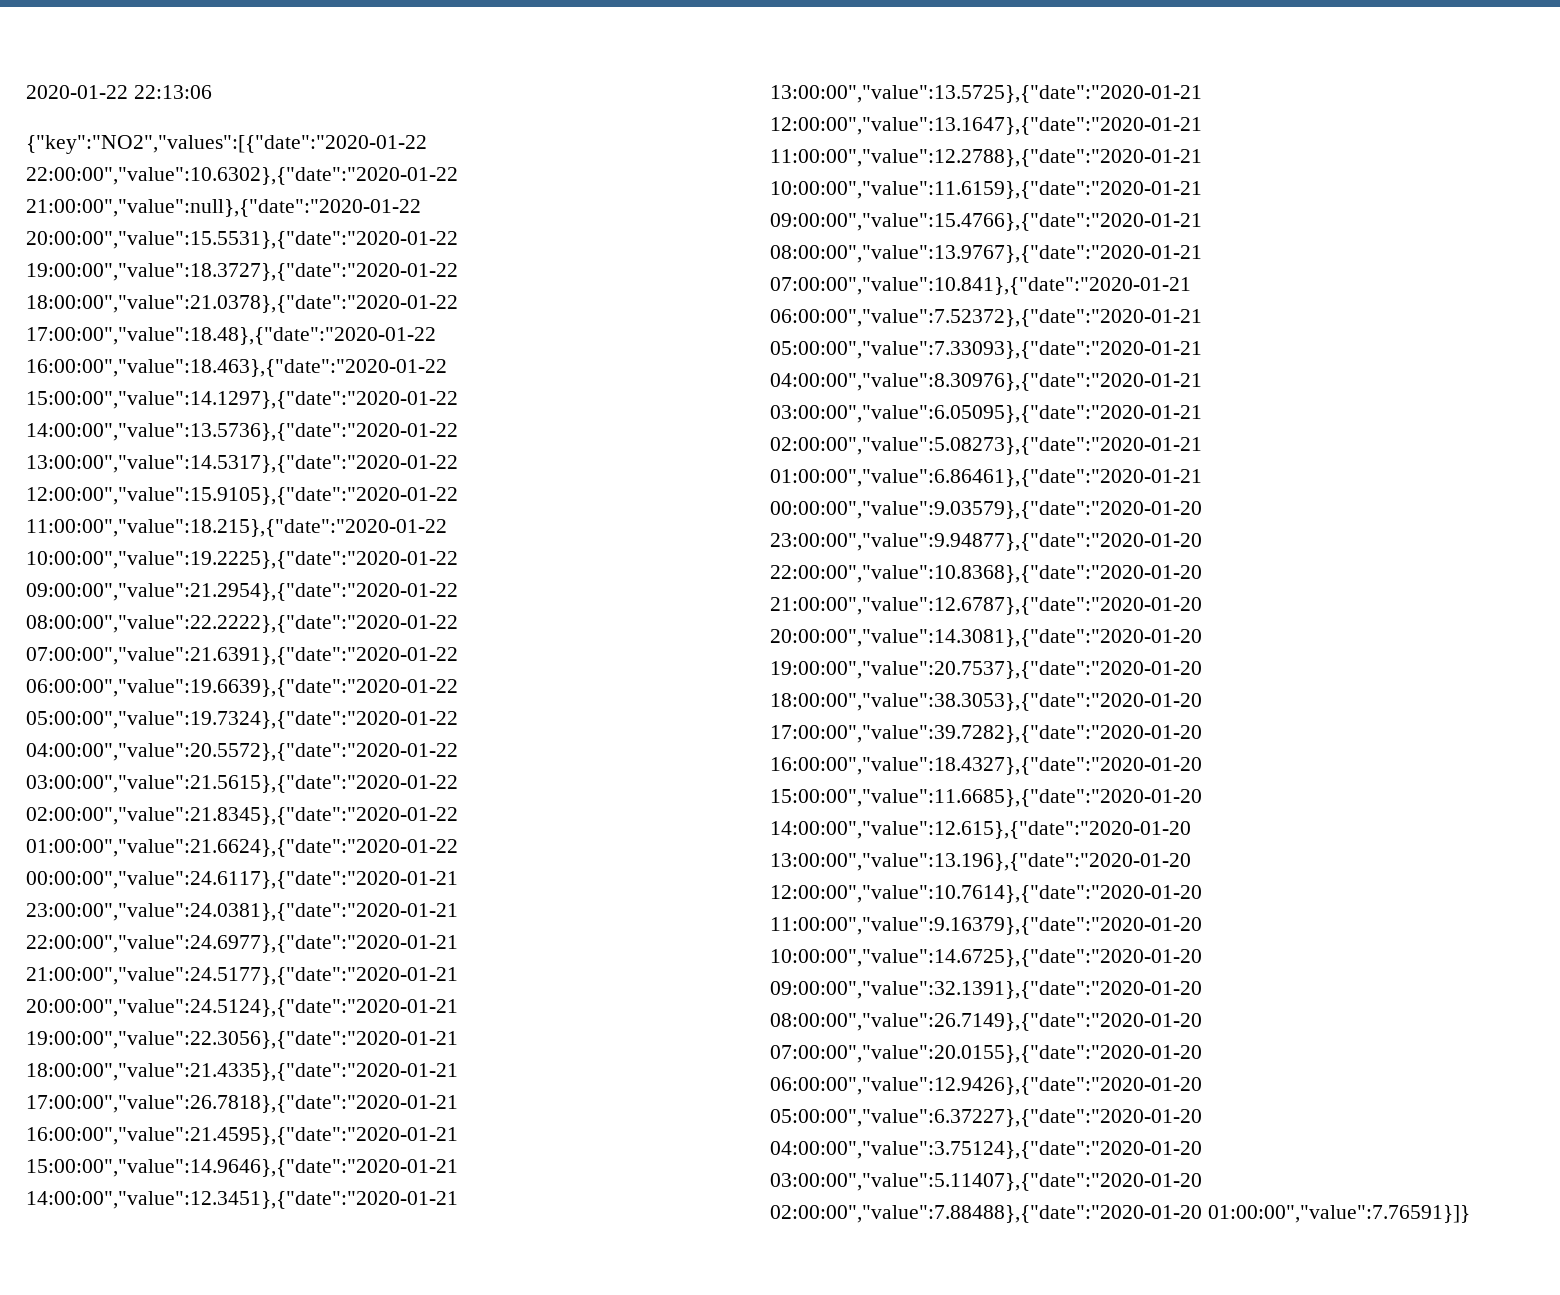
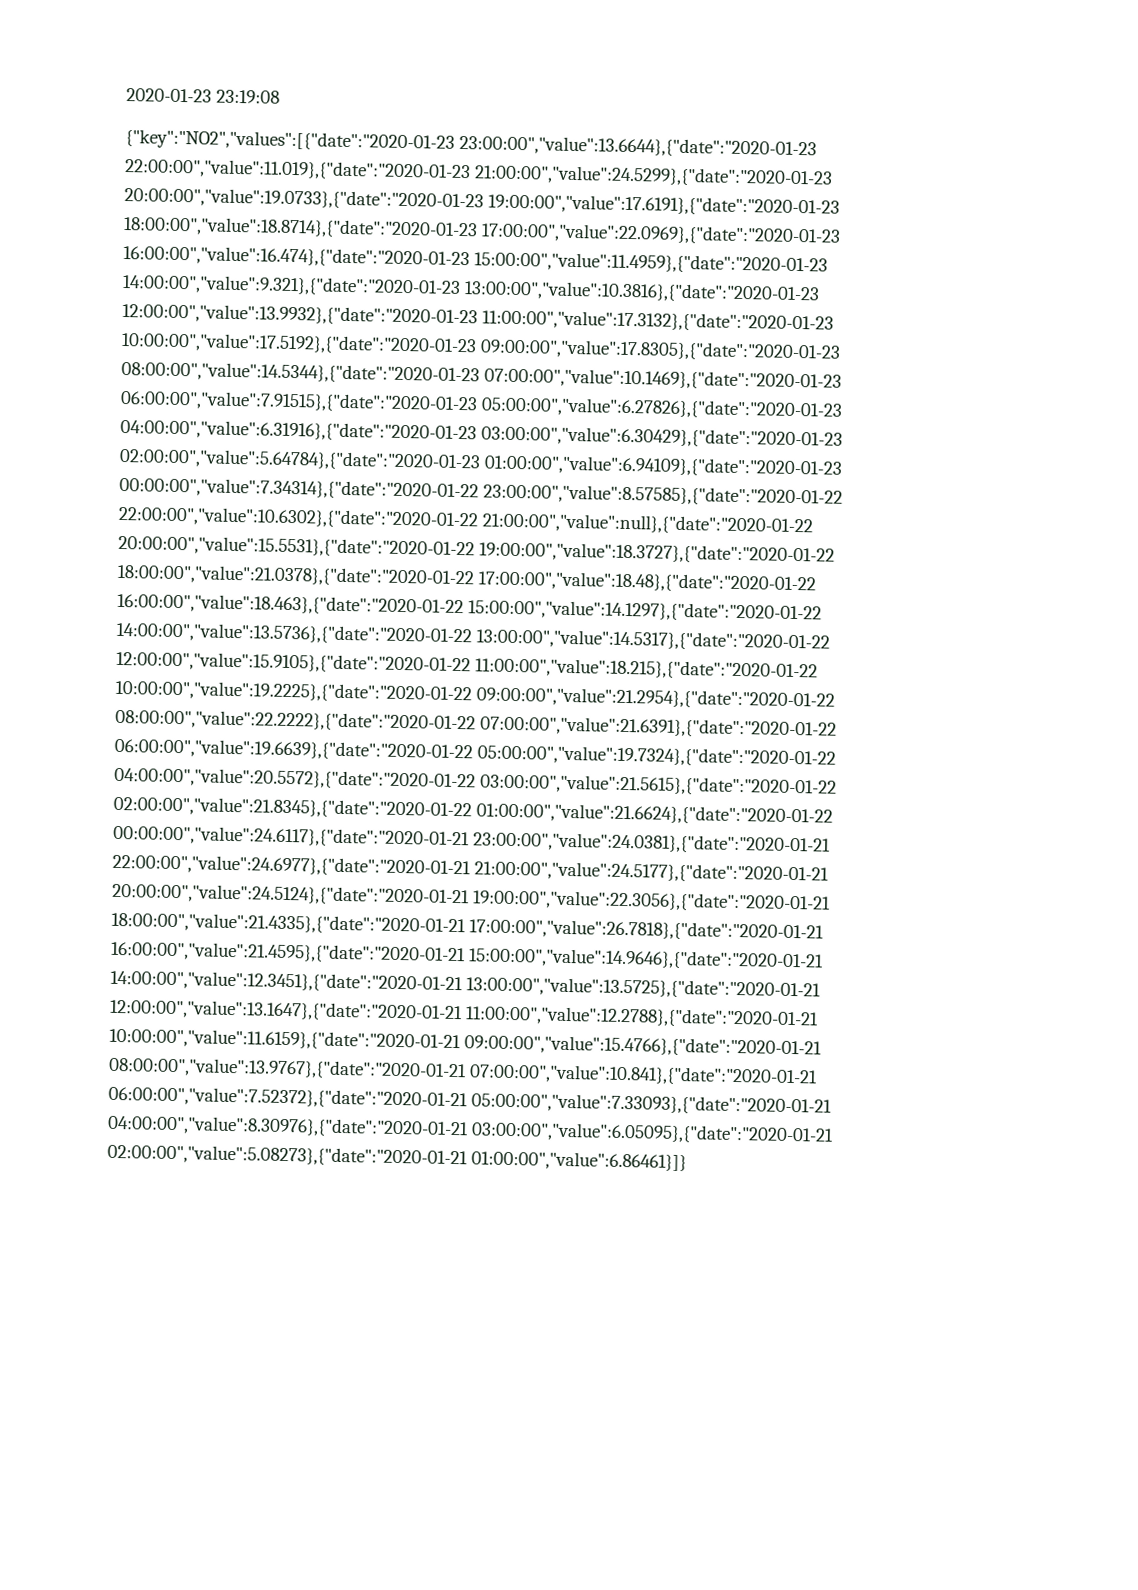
[26,85,212,99] [26,135,427,154] 2020-01-22 22:13:06 // {"key":"NO2","values":[{"date":"2020-01-22 -> [126,88,281,104] [125,129,818,159] [124,158,834,188] [124,186,841,217] [123,215,842,246] [123,244,829,275] [122,273,821,304] [122,302,835,333] [121,331,842,362] [121,360,843,391] [120,389,844,420] [120,418,844,449] [119,447,843,478] [119,476,844,507] 2020-01-23 23:19:08 // {"key":"NO2","values":[{"date":"2020-01-23 23:00:00","value":13.6644},{"date":"2020-01-23 22:00:00","value":11.019},{"date":"2020-01-23 21:00:00","value":24.5299},{"date":"2020-01-23 20:00:00","value":19.0733},{"date":"2020-01-23 19:00:00","value":17.6191},{"date":"2020-01-23 18:00:00","value":18.8714},{"date":"2020-01-23 17:00:00","value":22.0969},{"date":"2020-01-23 16:00:00","value":16.474},{"date":"2020-01-23 15:00:00","value":11.4959},{"date":"2020-01-23 14:00:00","value":9.321},{"date":"2020-01-23 13:00:00","value":10.3816},{"date":"2020-01-23 12:00:00","value":13.9932},{"date":"2020-01-23 11:00:00","value":17.3132},{"date":"2020-01-23 10:00:00","value":17.5192},{"date":"2020-01-23 09:00:00","value":17.8305},{"date":"2020-01-23 08:00:00","value":14.5344},{"date":"2020-01-23 07:00:00","value":10.1469},{"date":"2020-01-23 06:00:00","value":7.91515},{"date":"2020-01-23 05:00:00","value":6.27826},{"date":"2020-01-23 04:00:00","value":6.31916},{"date":"2020-01-23 03:00:00","value":6.30429},{"date":"2020-01-23 02:00:00","value":5.64784},{"date":"2020-01-23 01:00:00","value":6.94109},{"date":"2020-01-23 00:00:00","value":7.34314},{"date":"2020-01-22 23:00:00","value":8.57585},{"date":"2020-01-22
[770,469,1202,487] [770,501,1202,519] [770,533,1202,551] [770,565,1202,583] [770,597,1202,615] [770,629,1202,647] [770,661,1202,679] [770,693,1202,711] [770,725,1202,743] [770,757,1202,775] [770,789,1202,807] [770,821,1191,839] [770,853,1191,871] [770,885,1202,903] [770,917,1202,935] [770,949,1202,967] [770,981,1202,999] [770,1013,1202,1031] [770,1045,1202,1063] [770,1077,1202,1095] [770,1109,1202,1127] [770,1141,1202,1159] [770,1173,1202,1191] [770,1205,1470,1223] 01:00:00","value":6.86461},{"date":"2020-01-21 00:00:00","value":9.03579},{"date":"2020-01-20 23:00:00","value":9.94877},{"date":"2020-01-20 22:00:00","value":10.8368},{"date":"2020-01-20 21:00:00","value":12.6787},{"date":"2020-01-20 20:00:00","value":14.3081},{"date":"2020-01-20 19:00:00","value":20.7537},{"date":"2020-01-20 18:00:00","value":38.3053},{"date":"2020-01-20 17:00:00","value":39.7282},{"date":"2020-01-20 16:00:00","value":18.4327},{"date":"2020-01-20 15:00:00","value":11.6685},{"date":"2020-01-20 14:00:00","value":12.615},{"date":"2020-01-20 13:00:00","value":13.196},{"date":"2020-01-20 12:00:00","value":10.7614},{"date":"2020-01-20 11:00:00","value":9.16379},{"date":"2020-01-20 10:00:00","value":14.6725},{"date":"2020-01-20 09:00:00","value":32.1391},{"date":"2020-01-20 08:00:00","value":26.7149},{"date":"2020-01-20 07:00:00","value":20.0155},{"date":"2020-01-20 06:00:00","value":12.9426},{"date":"2020-01-20 05:00:00","value":6.37227},{"date":"2020-01-20 04:00:00","value":3.75124},{"date":"2020-01-20 03:00:00","value":5.11407},{"date":"2020-01-20 02:00:00","value":7.88488},{"date":"2020-01-20 01:00:00","value":7.76591}]} -> [471,1150,688,1172] 01:00:00","value":6.86461}]}

